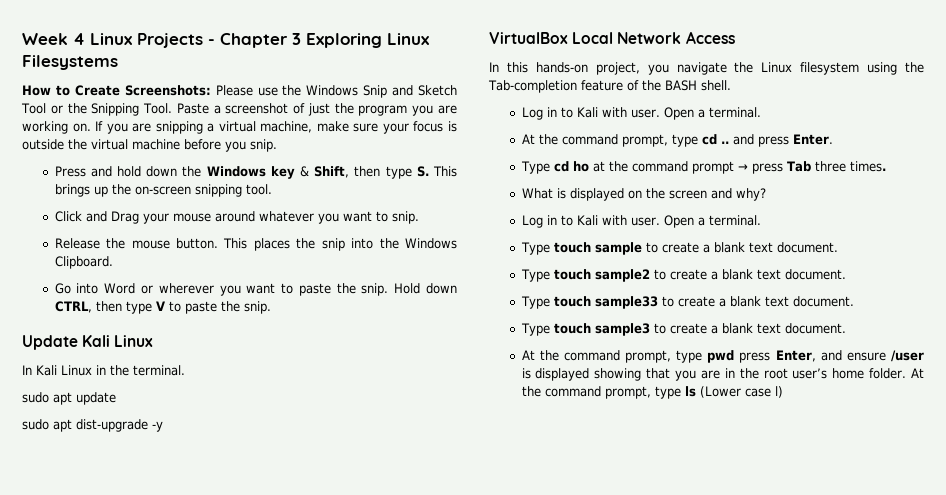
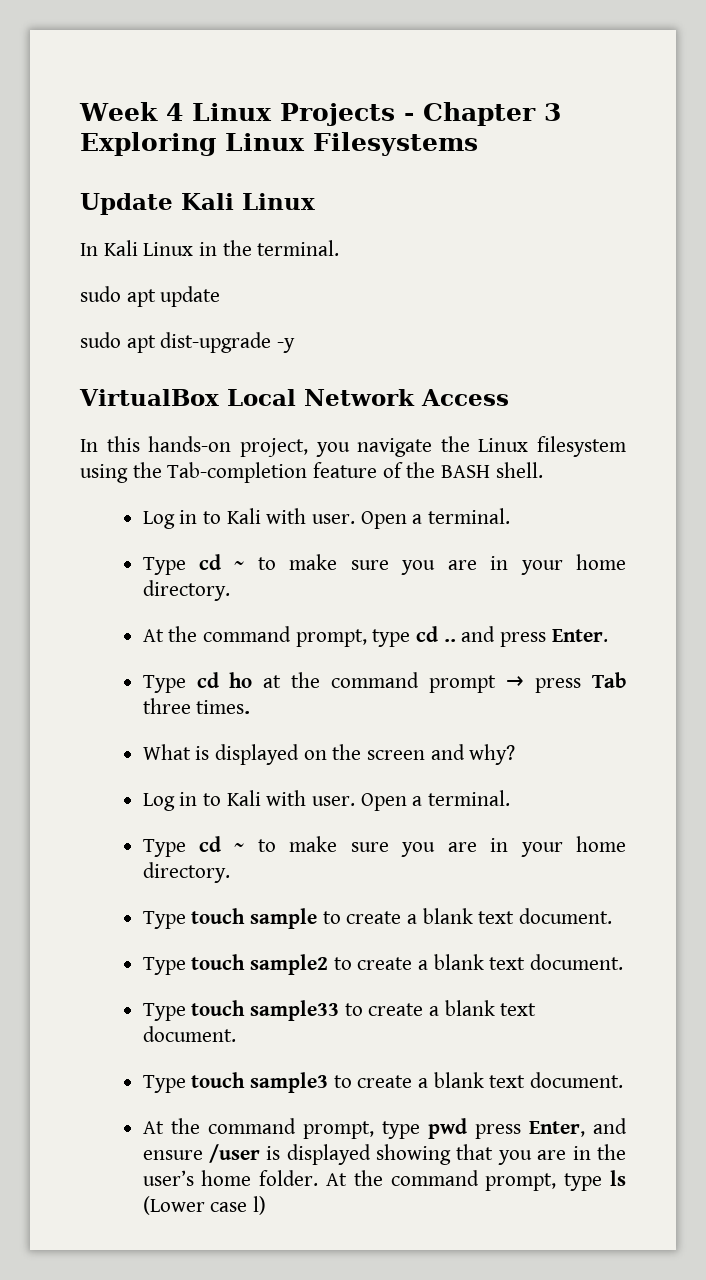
[22,85,457,98] [21,103,458,116] [22,121,458,134] [22,139,277,152] [54,166,457,179] [54,184,272,197] [54,211,419,224] [54,238,457,251] [54,256,113,269] [54,283,458,296] [54,301,271,314] // How to Create Screenshots: Please use the Windows Snip and Sketch Tool or the Snipping Tool. Paste a screenshot of just the program you are working on. If you are snipping a virtual machine, make sure your focus is outside the virtual machine before you snip. // Press and hold down the Windows key & Shift, then type S. This brings up the on-screen snipping tool. // Click and Drag your mouse around whatever you want to snip. // Release the mouse button. This places the snip into the Windows Clipboard. // Go into Word or wherever you want to paste the snip. Hold down CTRL, then type V to paste the snip. -> (478, 144) none
(761, 112) none -> [142,554,627,575] [142,580,230,601] // Type cd ~ to make sure you are in your home directory.
(761, 220) none -> [142,836,627,857] [142,862,230,883] // Type cd ~ to make sure you are in your home directory.
[763,368,788,379] root -> (626, 1152) none

